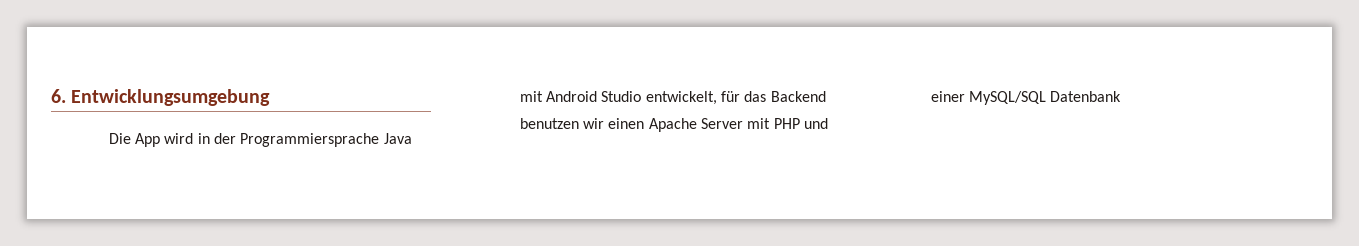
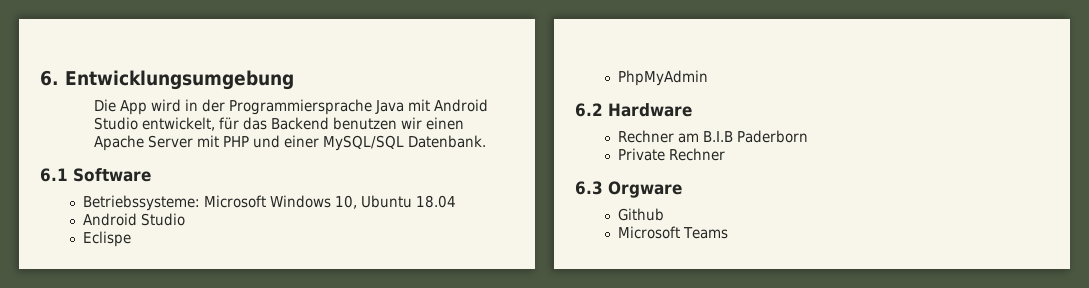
[1050,91,1122,102] Datenbank -> [407,135,486,148] [40,168,151,182] [82,195,456,211] [82,213,185,226] [82,231,131,247] [617,70,708,86] [575,103,692,117] [617,130,808,143] [617,148,725,161] [575,181,682,198] [617,208,664,221] [617,226,728,239] Datenbank. // 6.1 Software // Betriebssysteme: Microsoft Windows 10, Ubuntu 18.04 // Android Studio // Eclispe // PhpMyAdmin // 6.2 Hardware // Rechner am B.I.B Paderborn // Private Rechner // 6.3 Orgware // Github // Microsoft Teams

